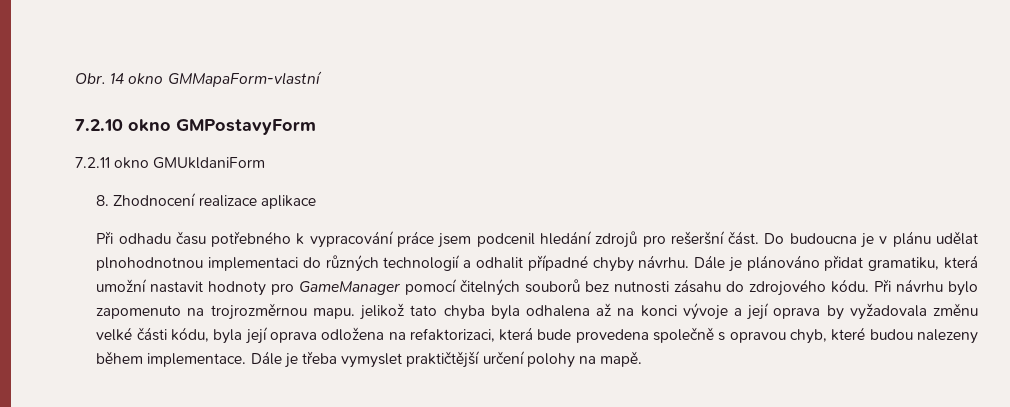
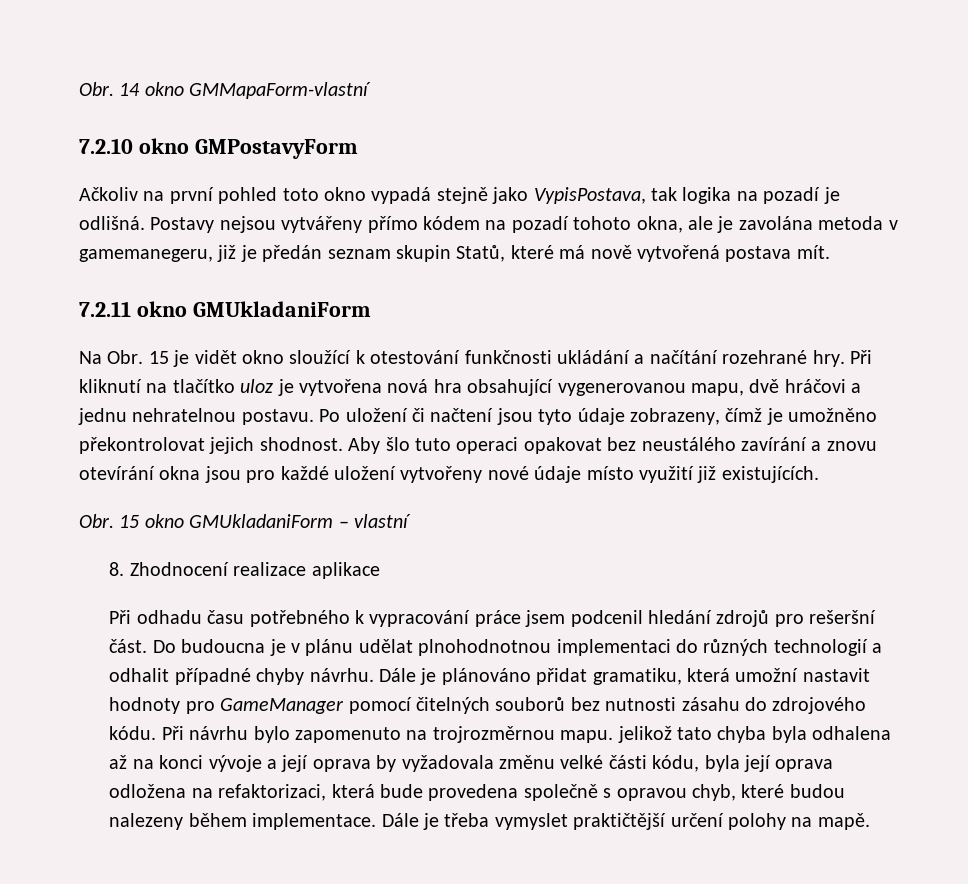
[75,157,266,169] 7.2.11 okno GMUkldaniForm -> [79,187,840,204] [79,216,898,233] [79,245,830,262] [79,301,371,317] [79,350,872,367] [79,379,862,396] [78,408,878,425] [79,437,877,454] [79,466,819,483] [79,514,411,528] Ačkoliv na první pohled toto okno vypadá stejně jako VypisPostava, tak logika na pozadí je odlišná. Postavy nejsou vytvářeny přímo kódem na pozadí tohoto okna, ale je zavolána metoda v gamemanegeru, již je předán seznam skupin Statů, které má nově vytvořená postava mít. // 7.2.11 okno GMUkladaniForm // Na Obr. 15 je vidět okno sloužící k otestování funkčnosti ukládání a načítání rozehrané hry. Při kliknutí na tlačítko uloz je vytvořena nová hra obsahující vygenerovanou mapu, dvě hráčovi a jednu nehratelnou postavu. Po uložení či načtení jsou tyto údaje zobrazeny, čímž je umožněno překontrolovat jejich shodnost. Aby šlo tuto operaci opakovat bez neustálého zavírání a znovu otevírání okna jsou pro každé uložení vytvořeny nové údaje místo využití již existujících. // Obr. 15 okno GMUkladaniForm – vlastní

